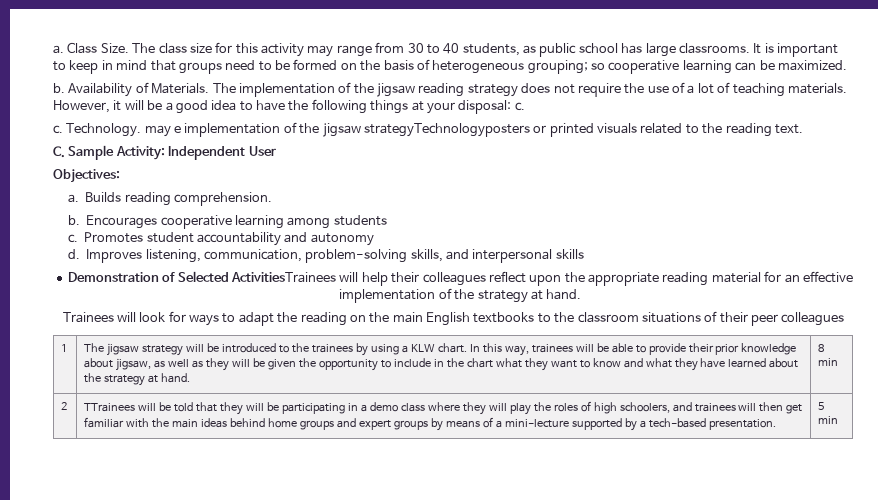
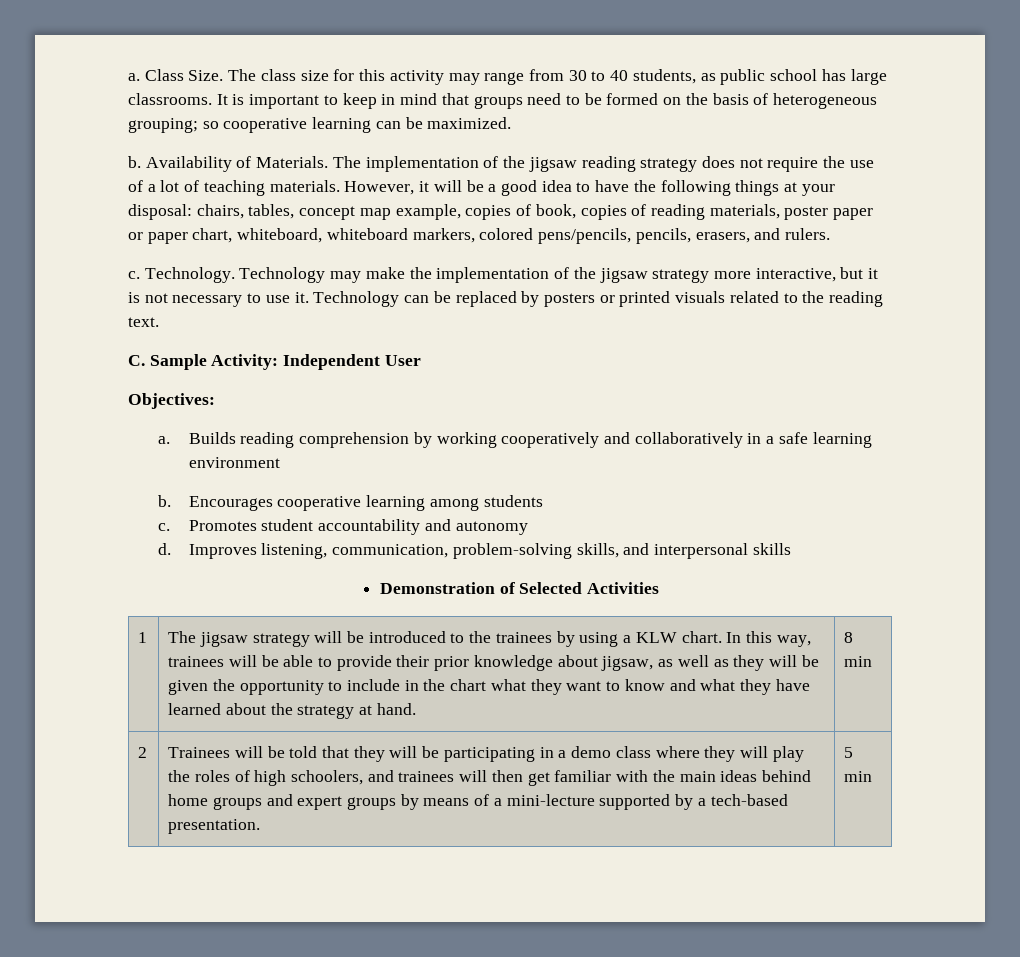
[514,102,525,111] [53,122,530,137] c. // c. Technology. may e implementation of the jigsaw strategyTechnologyposters -> [196,204,874,220] [128,228,830,244] [128,267,879,283] [128,291,595,307] chairs, tables, concept map example, copies of book, copies of reading materials, poster paper or paper chart, whiteboard, whiteboard markers, colored pens/pencils, pencils, erasers, and rulers. // c. Technology. Technology may make the implementation of the jigsaw strategy more interactive, but it is not necessary to use it. Technology can be replaced by posters
[173,192,272,206] comprehension. -> [299,432,872,448] [188,457,280,468] comprehension by working cooperatively and collaboratively in a safe learning environment
[231,271,853,286] [339,288,582,303] [62,311,845,326] ActivitiesTrainees will help their colleagues reflect upon the appropriate reading material for an effective implementation of the strategy at hand. // Trainees will look for ways to adapt the reading on the main English textbooks to the classroom situations of their peer colleagues -> [587,582,660,594] Activities
[84,403,136,412] TTrainees -> [168,747,231,758] Trainees

